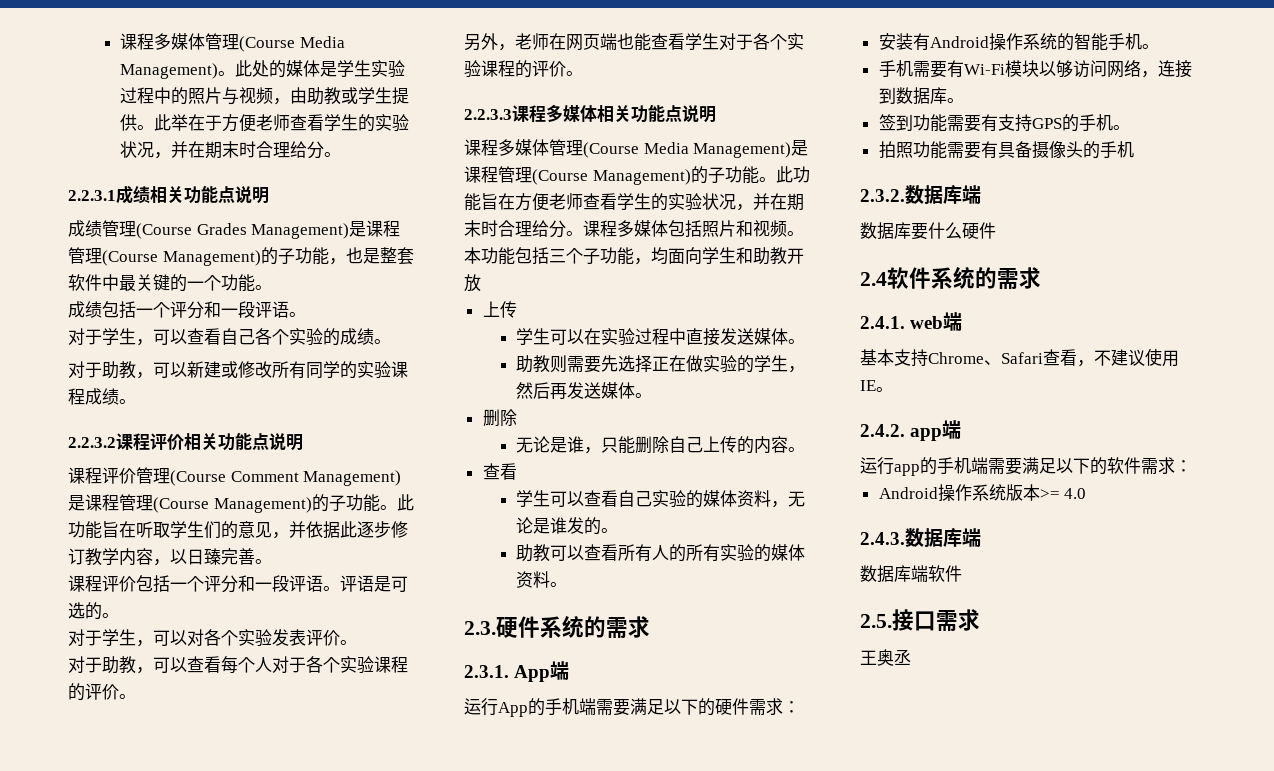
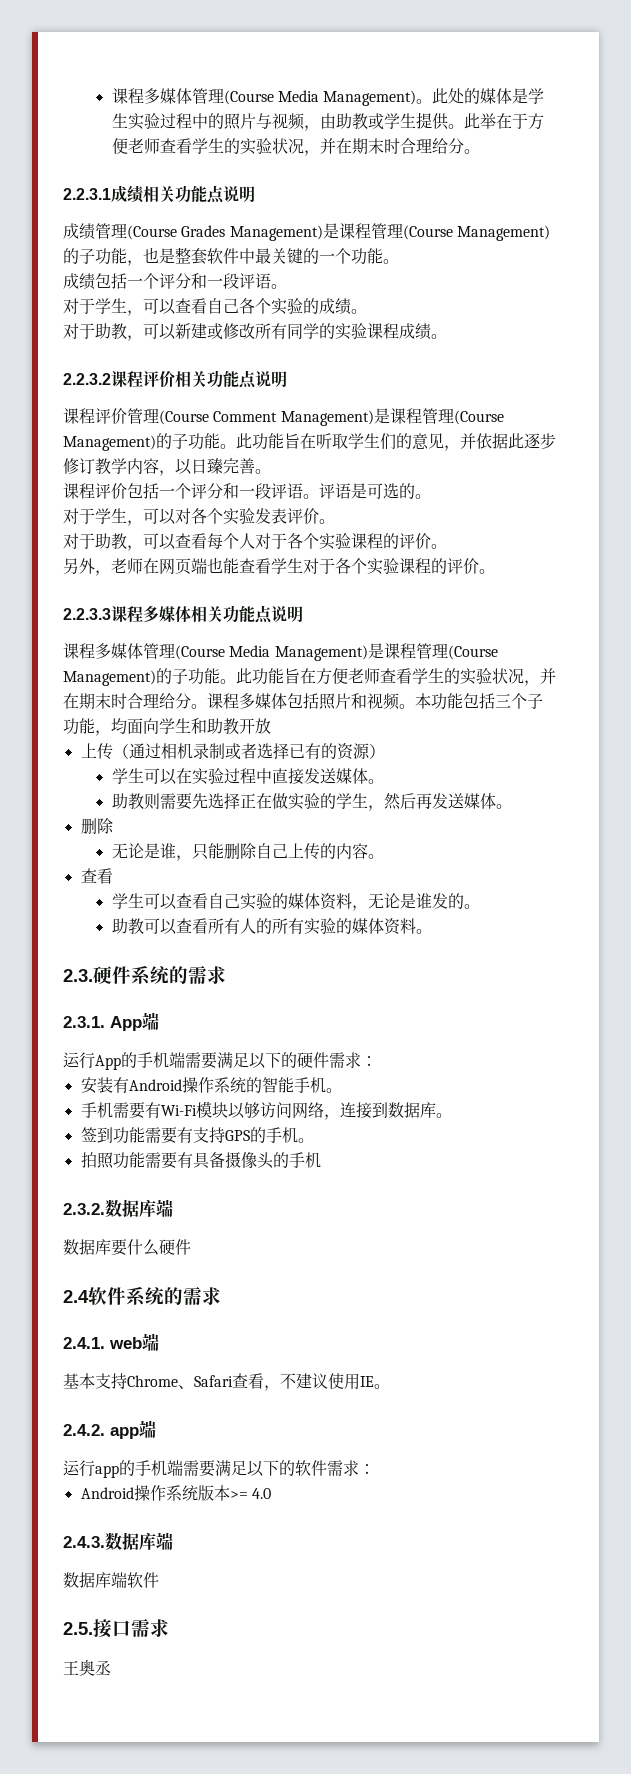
(517, 309) none -> [112,743,385,760] （通过相机录制或者选择已有的资源）

